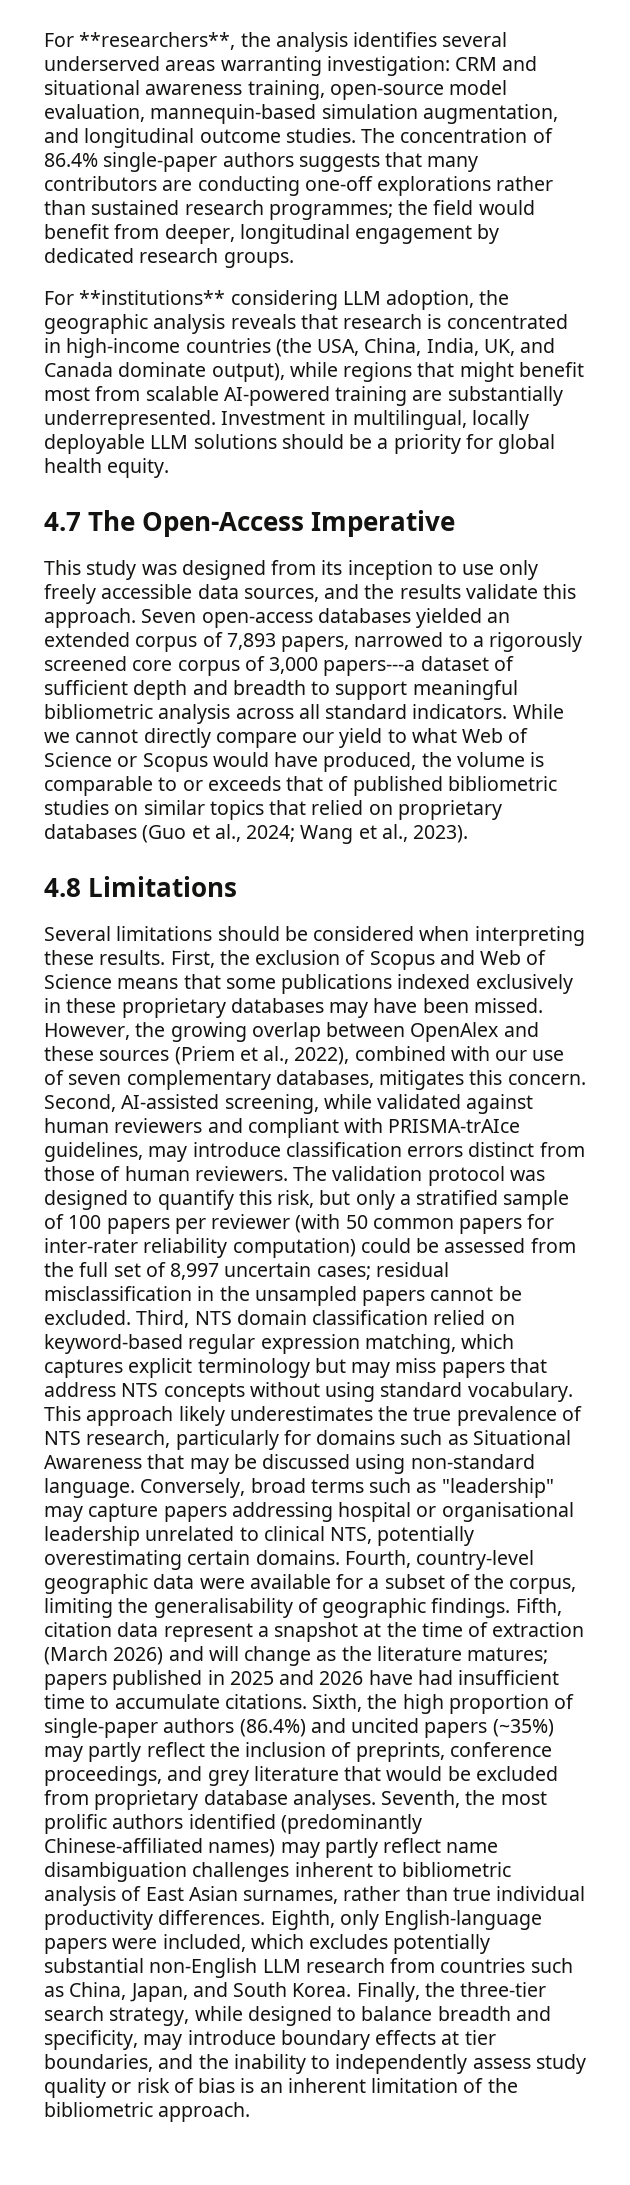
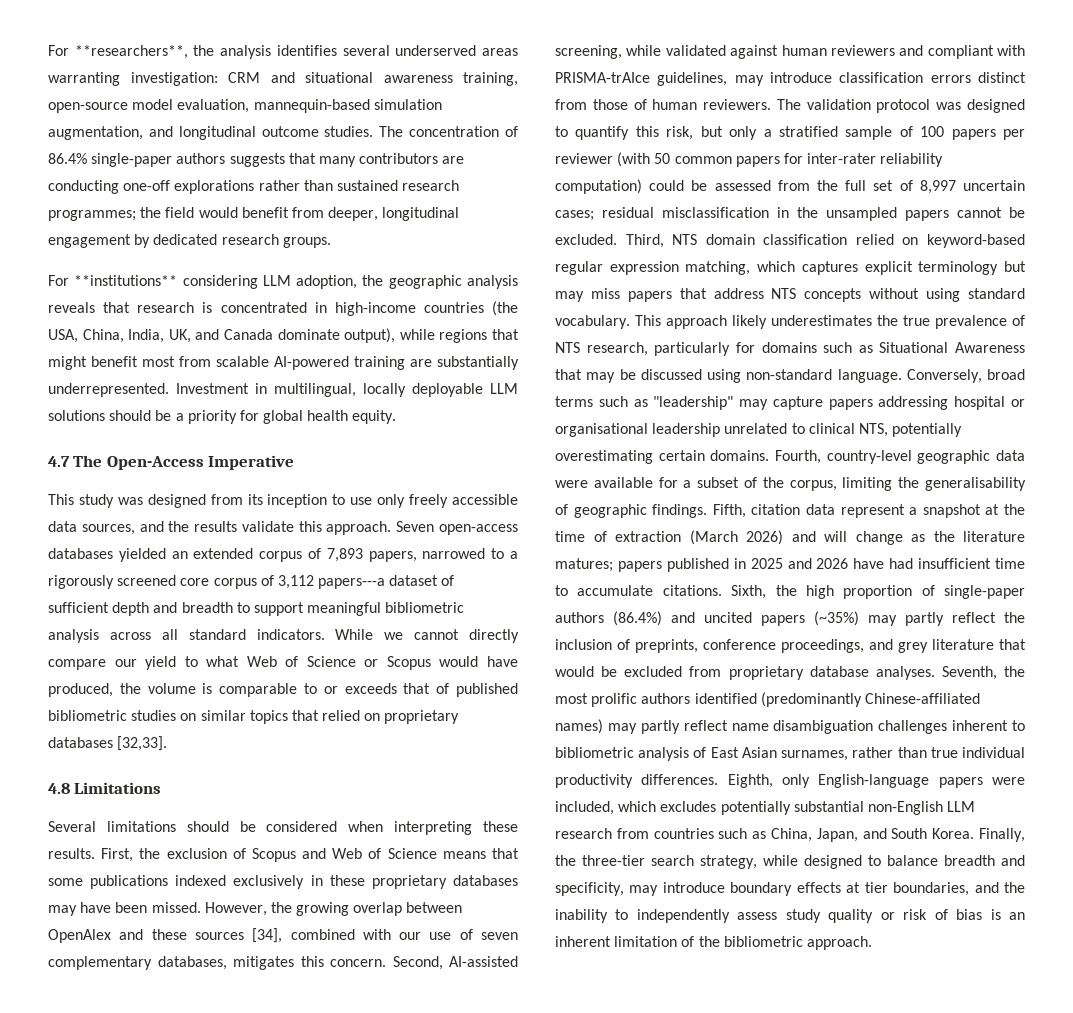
[269,657,319,674] 3,000 -> [277,575,314,589] 3,112
[142,824,469,844] (Guo et al., 2024; Wang et al., 2023). -> [117,736,168,751] [32,33].
[174,1046,350,1065] (Priem et al., 2022), -> [252,928,283,943] [34],

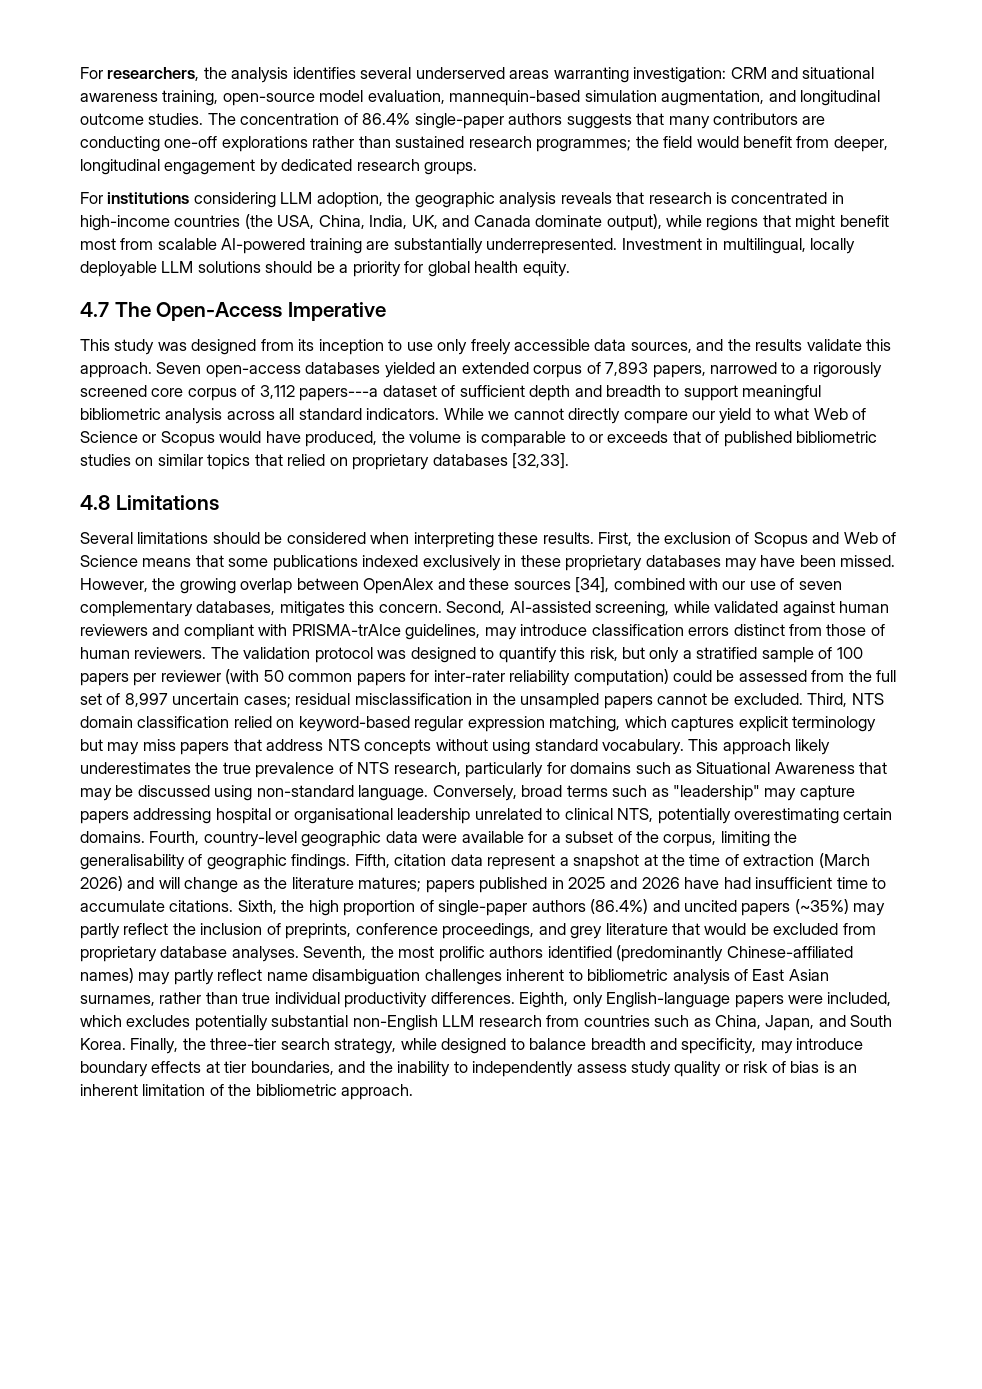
[48,45,188,59] For **researchers**, -> [80,67,200,81] For researchers,
[74,275,178,286] **institutions** -> [107,192,190,204] institutions

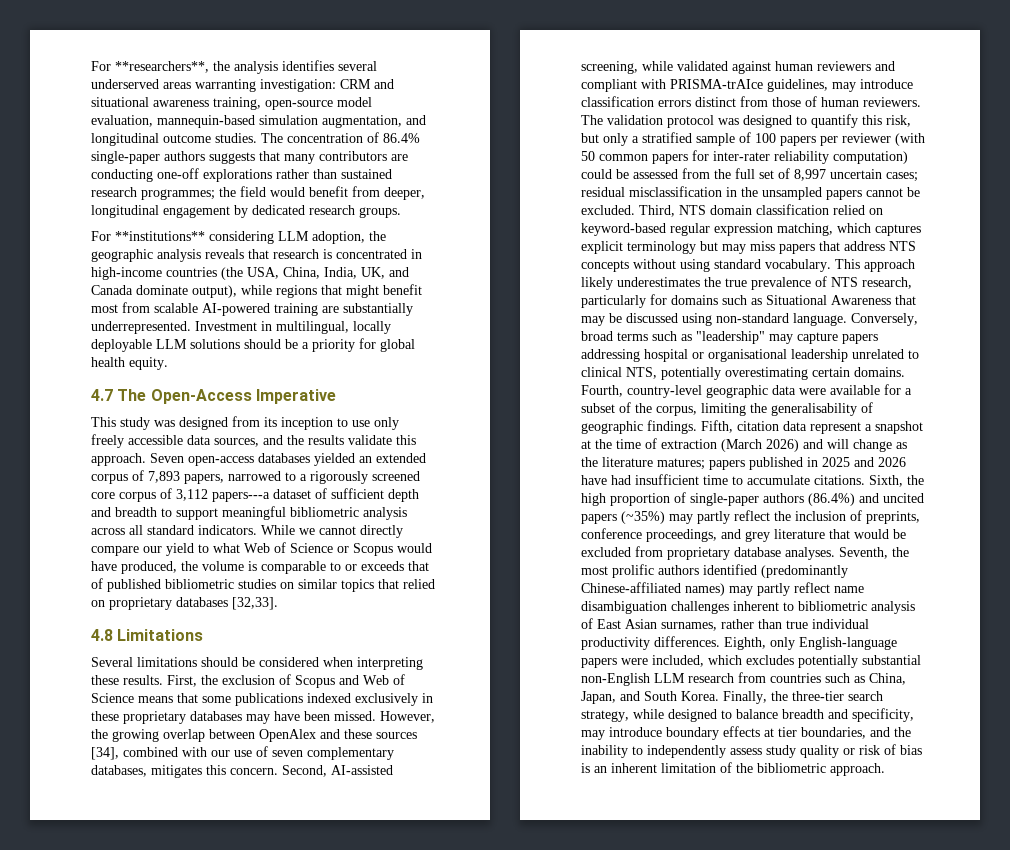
[80,67,200,81] For researchers, -> [91,61,209,73] For **researchers**,
[107,192,190,204] institutions -> [115,231,205,241] **institutions**

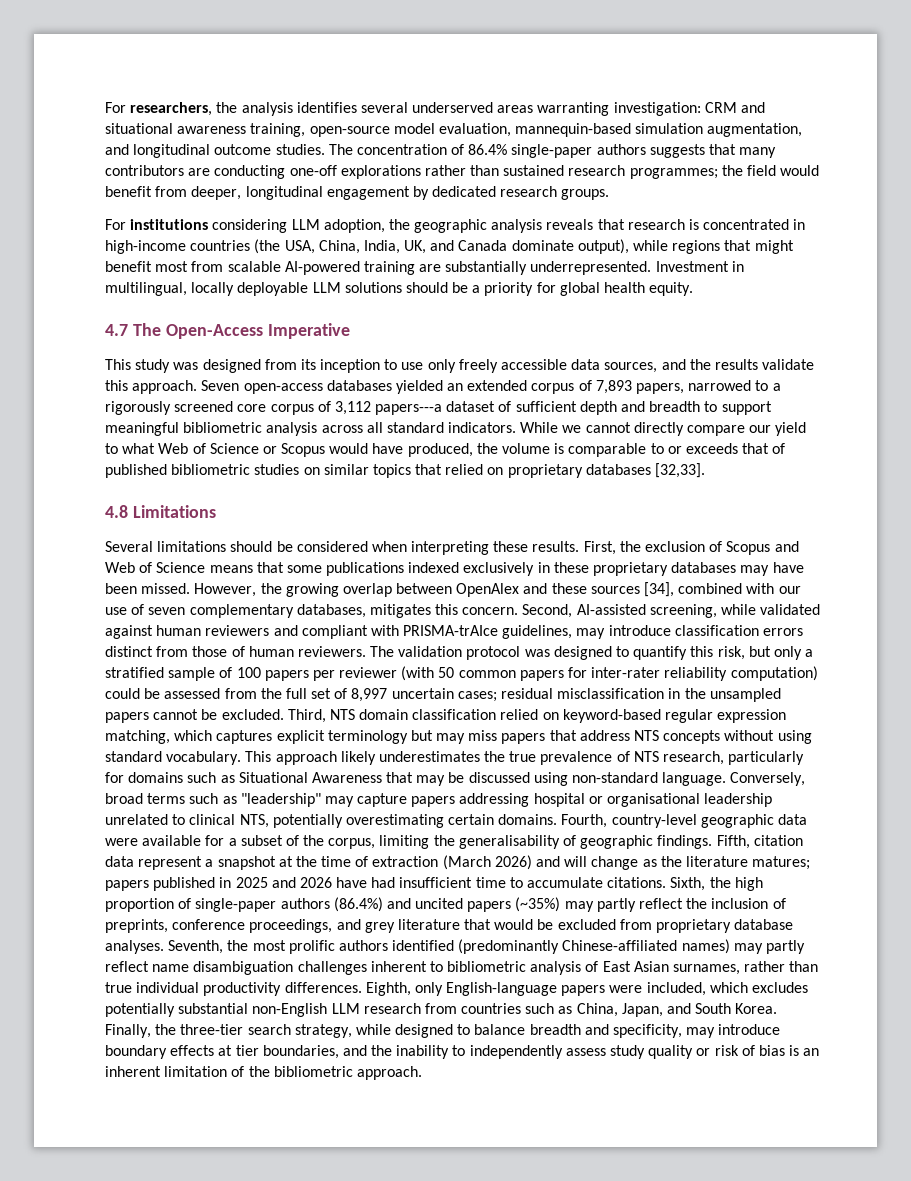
[91,61,209,73] For **researchers**, -> [105,102,213,116] For researchers,
[115,231,205,241] **institutions** -> [130,219,209,230] institutions

